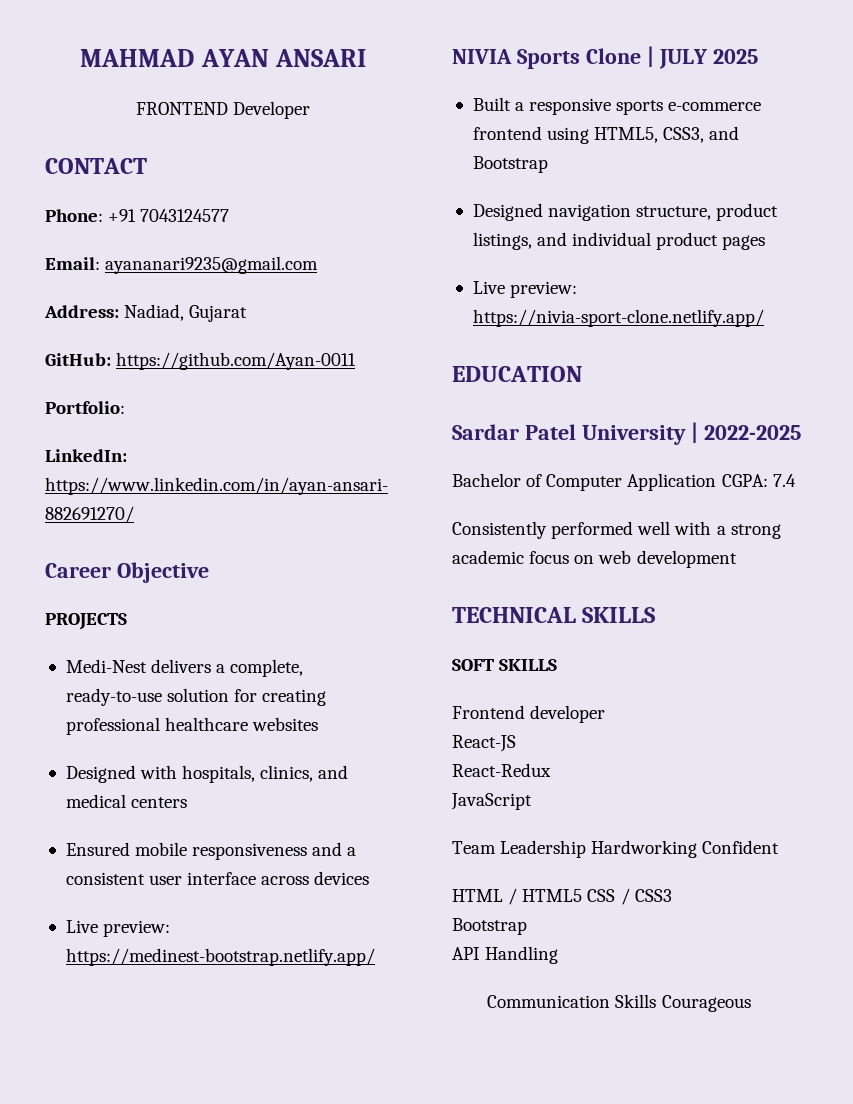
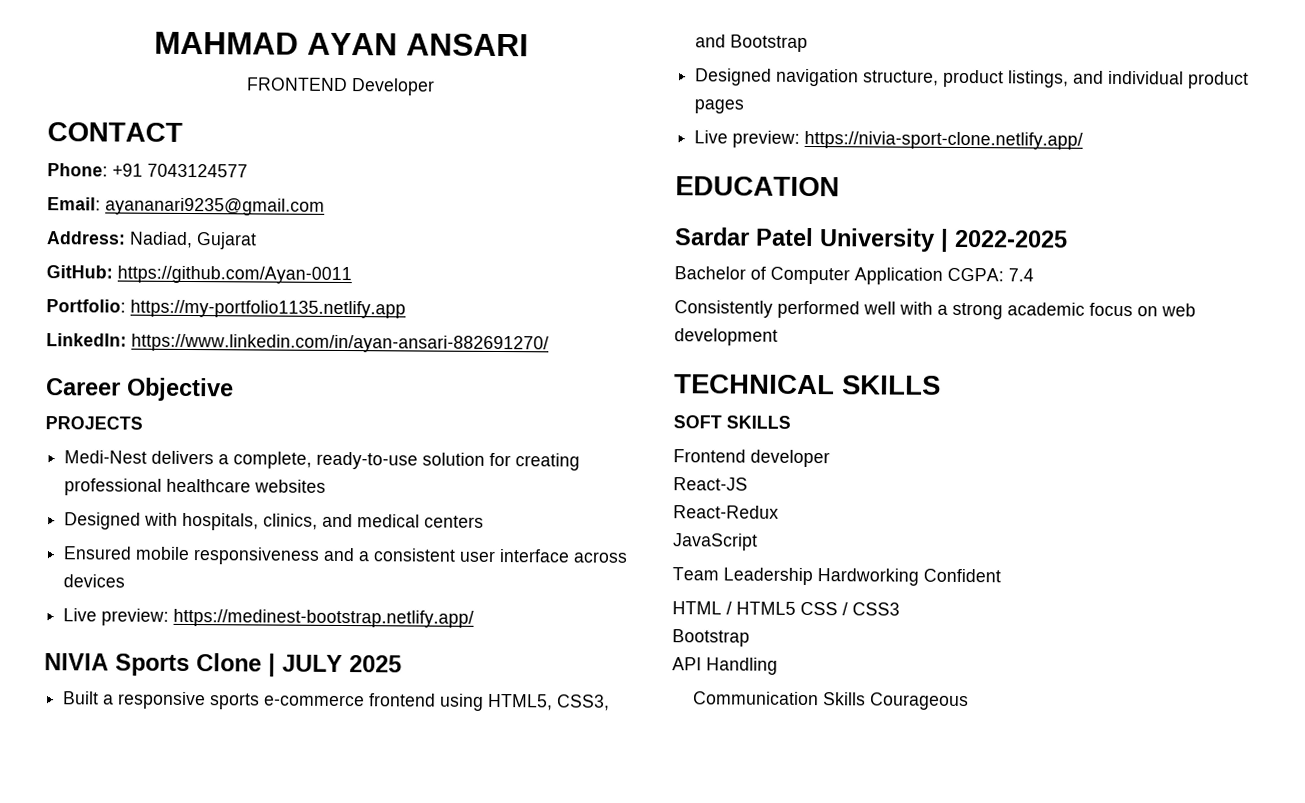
(125, 407) none -> [130,299,406,319] https://my-portfolio1135.netlify.app

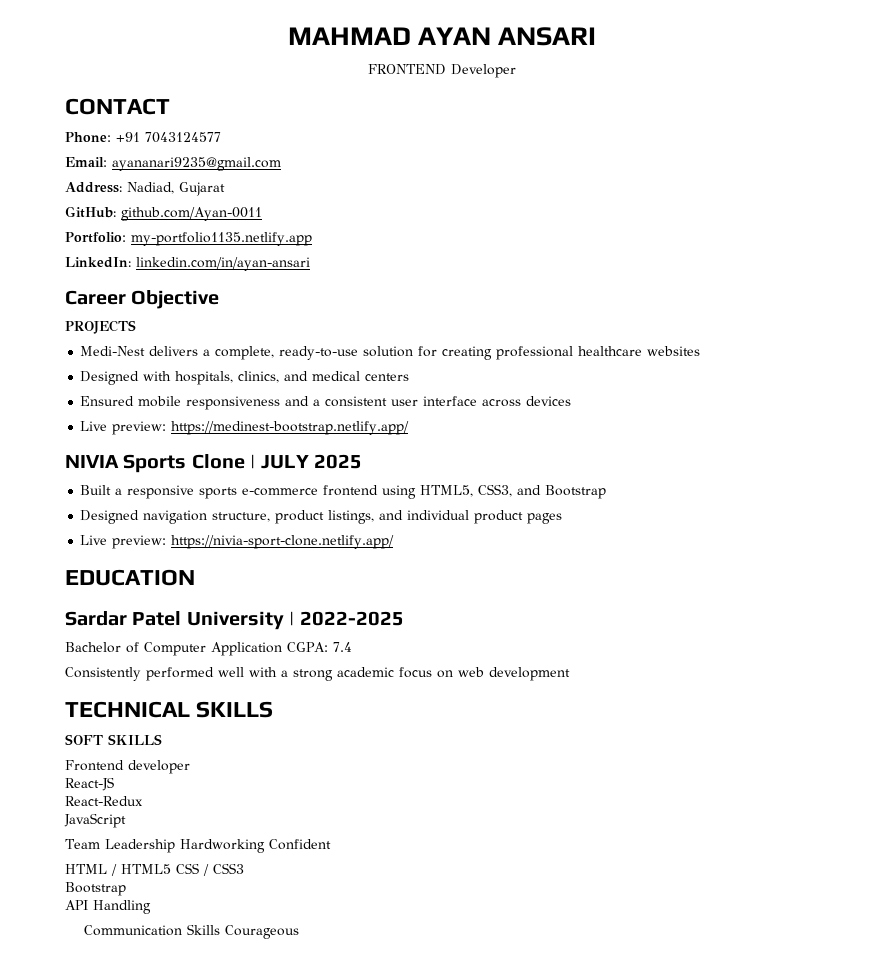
[117,265,352,285] https://github.com/Ayan-0011 -> [121,207,262,221] github.com/Ayan-0011
[130,299,406,319] https://my-portfolio1135.netlify.app -> [131,232,312,246] my-portfolio1135.netlify.app
[131,333,549,354] https://www.linkedin.com/in/ayan-ansari-882691270/ -> [136,257,310,271] linkedin.com/in/ayan-ansari

